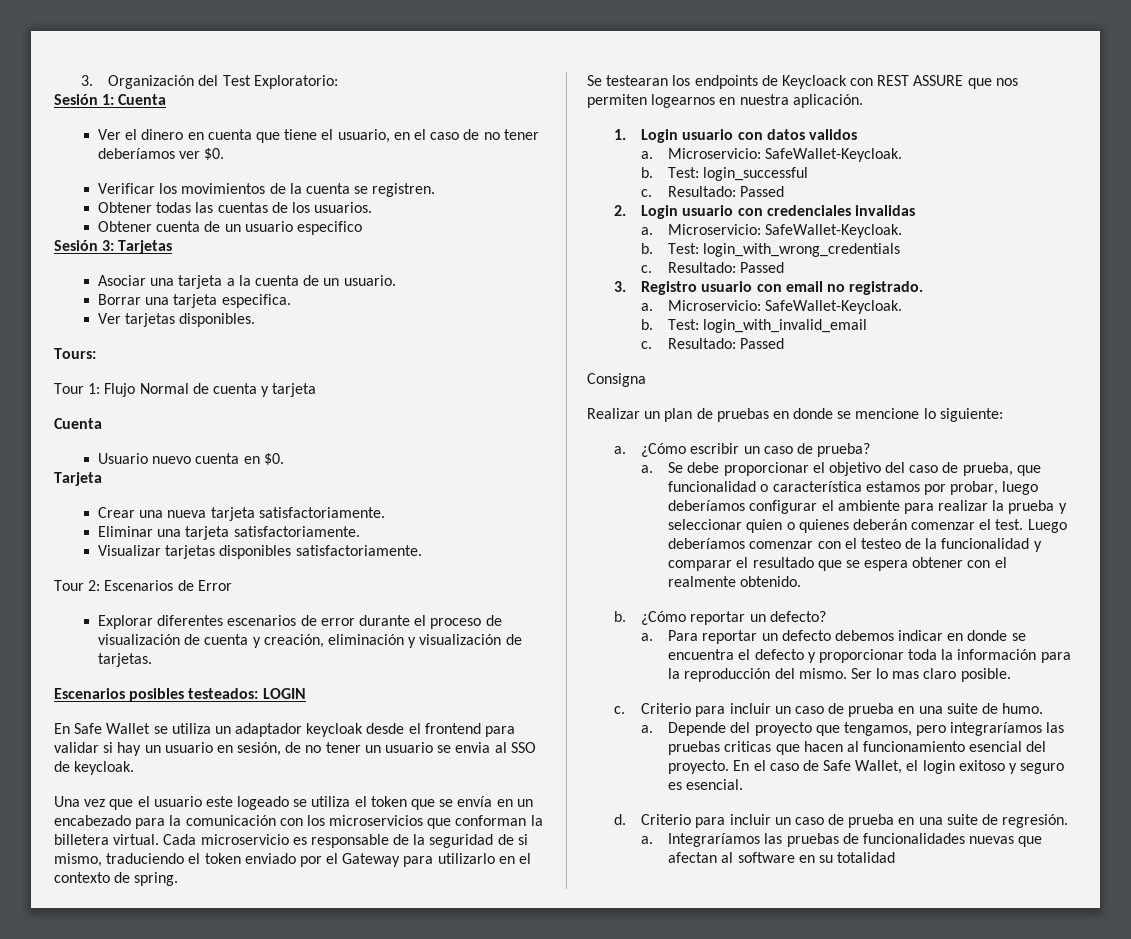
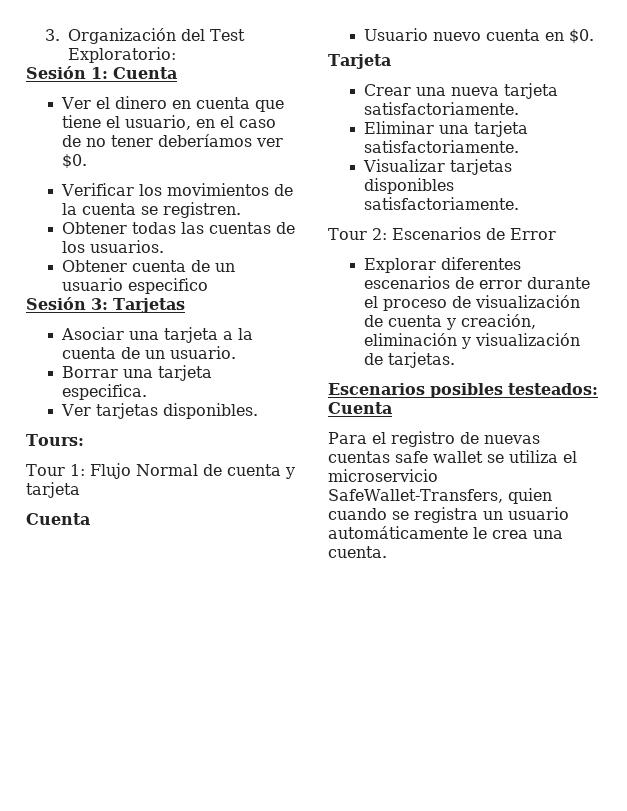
[262,688,306,699] [54,723,516,737] [54,742,536,756] [54,761,135,775] [54,796,533,810] [54,815,543,829] [54,834,528,848] [54,853,532,867] [54,872,179,886] [587,75,1018,89] [587,94,863,108] [614,129,857,143] [641,148,903,162] [641,167,809,181] [641,186,785,197] [614,205,915,219] [641,224,903,238] [641,243,901,257] [641,262,785,273] [614,281,924,295] [641,300,903,314] [641,319,868,333] [641,338,785,349] [587,373,646,387] [587,408,1003,422] [614,443,871,457] [641,462,1041,476] [668,481,1039,495] [668,500,1067,514] [668,519,1067,533] [668,538,1042,552] [668,557,1007,571] [668,576,802,587] [614,611,826,625] [641,630,1026,644] [668,649,1071,663] [668,668,1011,682] [614,703,1044,717] [641,722,1065,736] [668,741,1047,755] [668,760,1065,774] [668,779,744,790] [614,814,1069,828] [641,833,1043,847] [668,852,896,863] LOGIN // En Safe Wallet se utiliza un adaptador keycloak desde el frontend para validar si hay un usuario en sesión, de no tener un usuario se envia al SSO de keycloak. // Una vez que el usuario este logeado se utiliza el token que se envía en un encabezado para la comunicación con los microservicios que conforman la billetera virtual. Cada microservicio es responsable de la seguridad de si mismo, traduciendo el token enviado por el Gateway para utilizarlo en el contexto de spring. // Se testearan los endpoints de Keycloack con REST ASSURE que nos permiten logearnos en nuestra aplicación. // 1. Login usuario con datos validos // a. Microservicio: SafeWallet-Keycloak. // b. Test: login_successful // c. Resultado: Passed // 2. Login usuario con credenciales invalidas // a. Microservicio: SafeWallet-Keycloak. // b. Test: login_with_wrong_credentials // c. Resultado: Passed // 3. Registro usuario con email no registrado. // a. Microservicio: SafeWallet-Keycloak. // b. Test: login_with_invalid_email // c. Resultado: Passed // Consigna // Realizar un plan de pruebas en donde se mencione lo siguiente: // a. ¿Cómo escribir un caso de prueba? // a. Se debe proporcionar el objetivo del caso de prueba, que funcionalidad o característica estamos por probar, luego deberíamos configurar el ambiente para realizar la prueba y seleccionar quien o quienes deberán comenzar el test. Luego deberíamos comenzar con el testeo de la funcionalidad y comparar el resultado que se espera obtener con el realmente obtenido. // b. ¿Cómo reportar un defecto? // a. Para reportar un defecto debemos indicar en donde se encuentra el defecto y proporcionar toda la información para la reproducción del mismo. Ser lo mas claro posible. // c. Criterio para incluir un caso de prueba en una suite de humo. // a. Depende del proyecto que tengamos, pero integraríamos las pruebas criticas que hacen al funcionamiento esencial del proyecto. En el caso de Safe Wallet, el login exitoso y seguro es esencial. // d. Criterio para incluir un caso de prueba en una suite de regresión. // a. Integraríamos las pruebas de funcionalidades nuevas que afectan al software en su totalidad -> [328,402,392,414] [328,431,540,447] [328,450,577,463] [328,469,438,482] [328,488,552,504] [328,507,569,523] [328,526,563,539] [328,546,387,558] Cuenta // Para el registro de nuevas cuentas safe wallet se utiliza el microservicio SafeWallet-Transfers, quien cuando se registra un usuario automáticamente le crea una cuenta.

